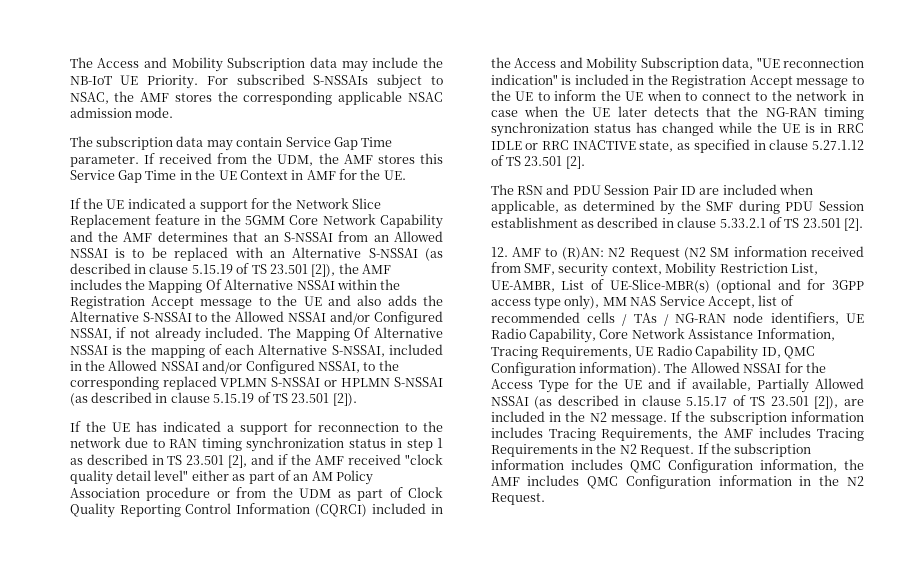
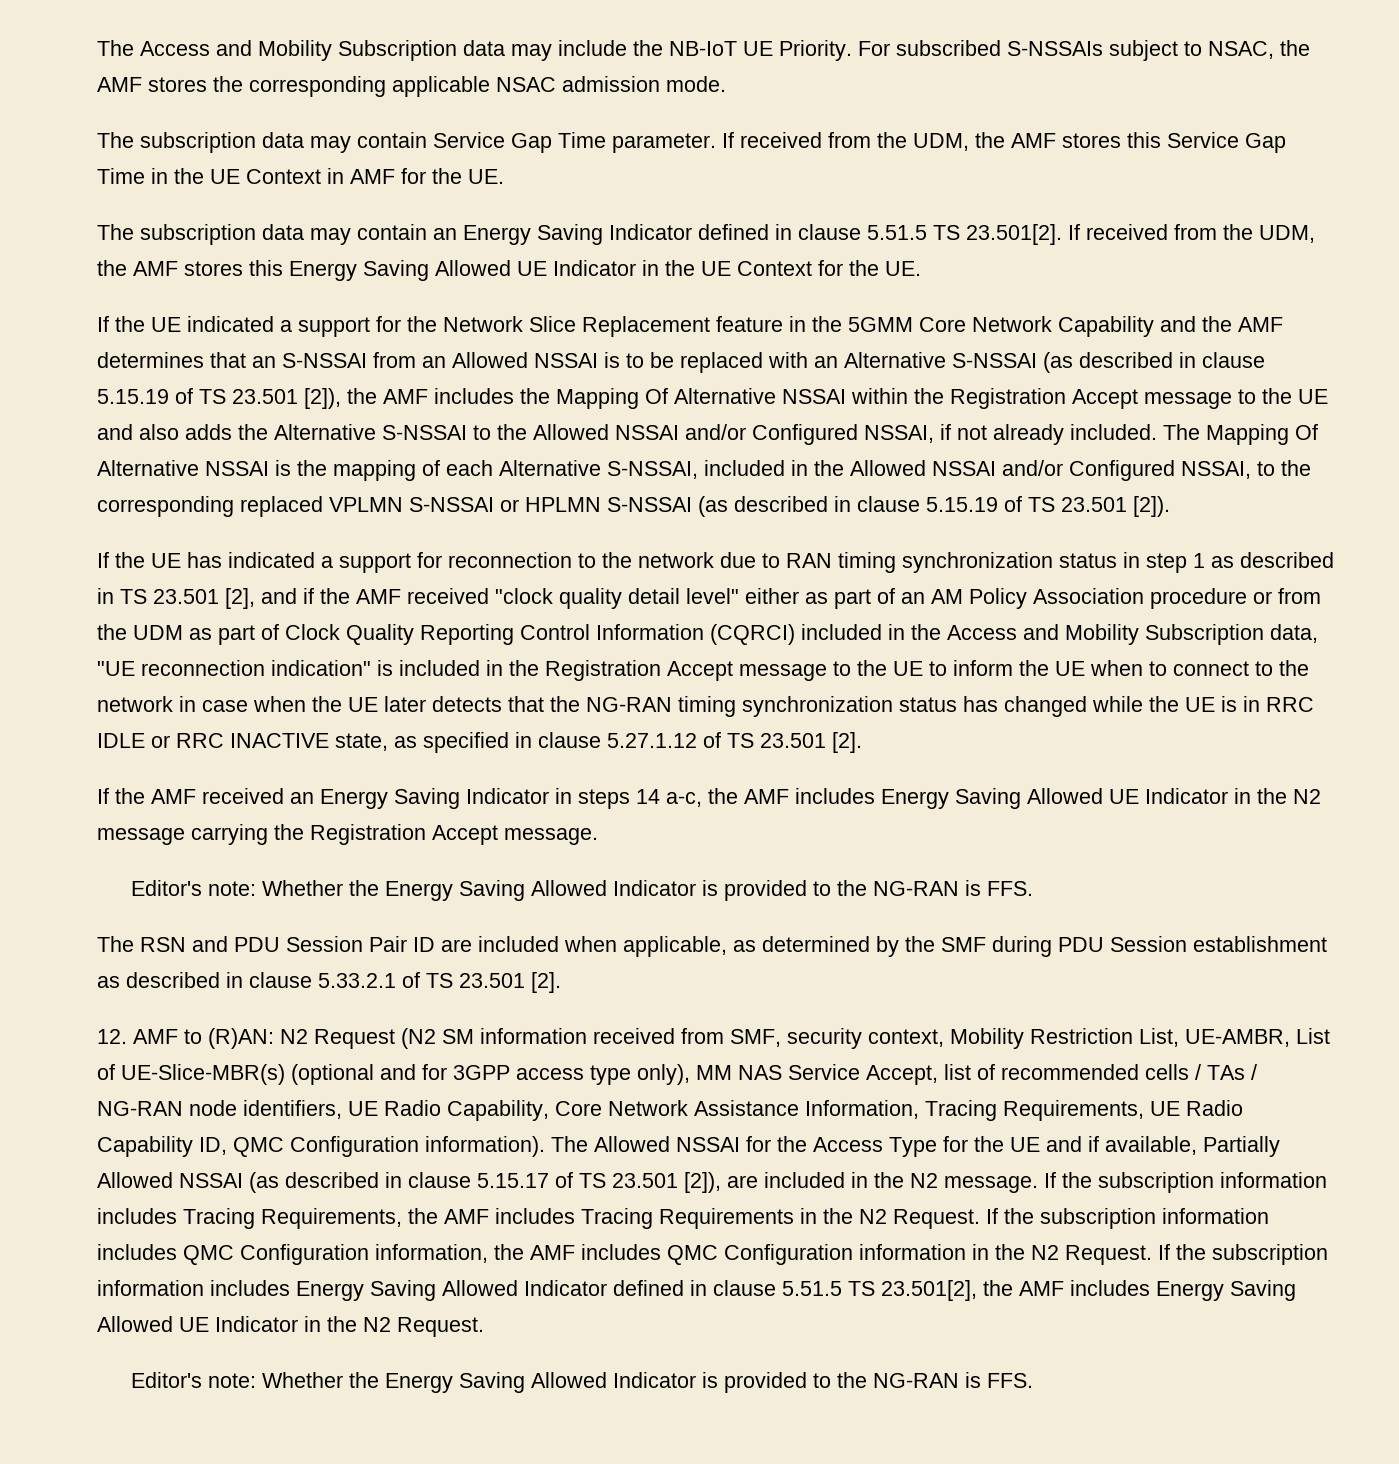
(406, 175) none -> [96,224,1315,245] [96,260,921,281] // The subscription data may contain an Energy Saving Indicator defined in clause 5.51.5 TS 23.501[2]. If received from the UDM, the AMF stores this Energy Saving Allowed UE Indicator in the UE Context for the UE.
(585, 162) none -> [96,788,1321,809] [96,824,598,845] [130,880,1033,901] // If the AMF received an Energy Saving Indicator in steps 14 a-c, the AMF includes Energy Saving Allowed UE Indicator in the N2 message carrying the Registration Accept message. // Editor's note: Whether the Energy Saving Allowed Indicator is provided to the NG-RAN is FFS.
(545, 499) none -> [1157,1244,1328,1265] [96,1280,1296,1301] [96,1316,484,1337] [130,1372,1033,1393] If the subscription information includes Energy Saving Allowed Indicator defined in clause 5.51.5 TS 23.501[2], the AMF includes Energy Saving Allowed UE Indicator in the N2 Request. // Editor's note: Whether the Energy Saving Allowed Indicator is provided to the NG-RAN is FFS.

